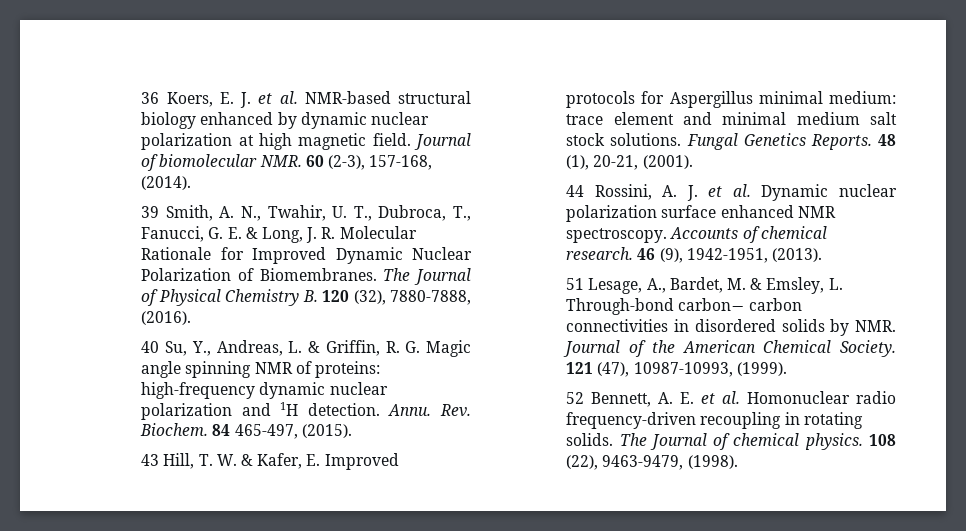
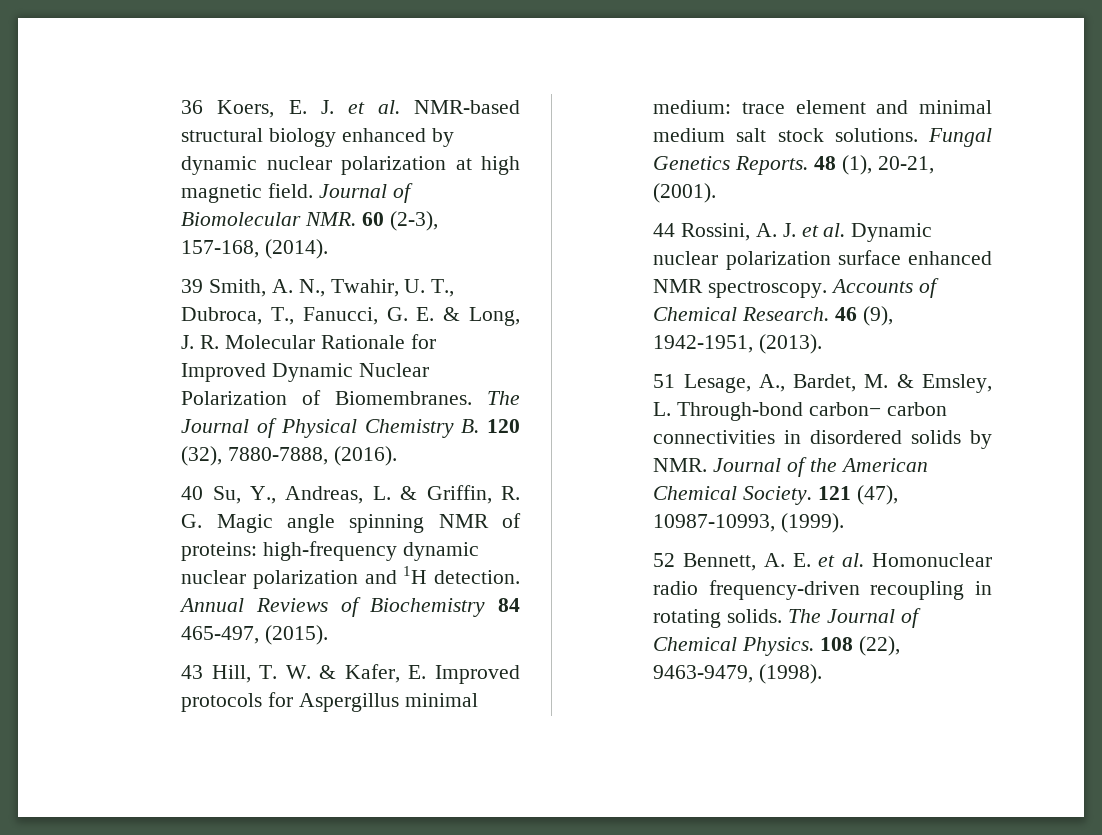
[159,154,258,167] biomolecular -> [181,212,302,226] Biomolecular
[388,404,471,417] [140,423,209,436] Annu. Rev. Biochem. -> [179,597,486,617] Annual Reviews of Biochemistry
[760,226,827,239] [566,247,634,260] chemical research. -> [653,307,830,321] Chemical Research.
[733,433,863,450] chemical physics. -> [653,637,815,656] Chemical Physics.

